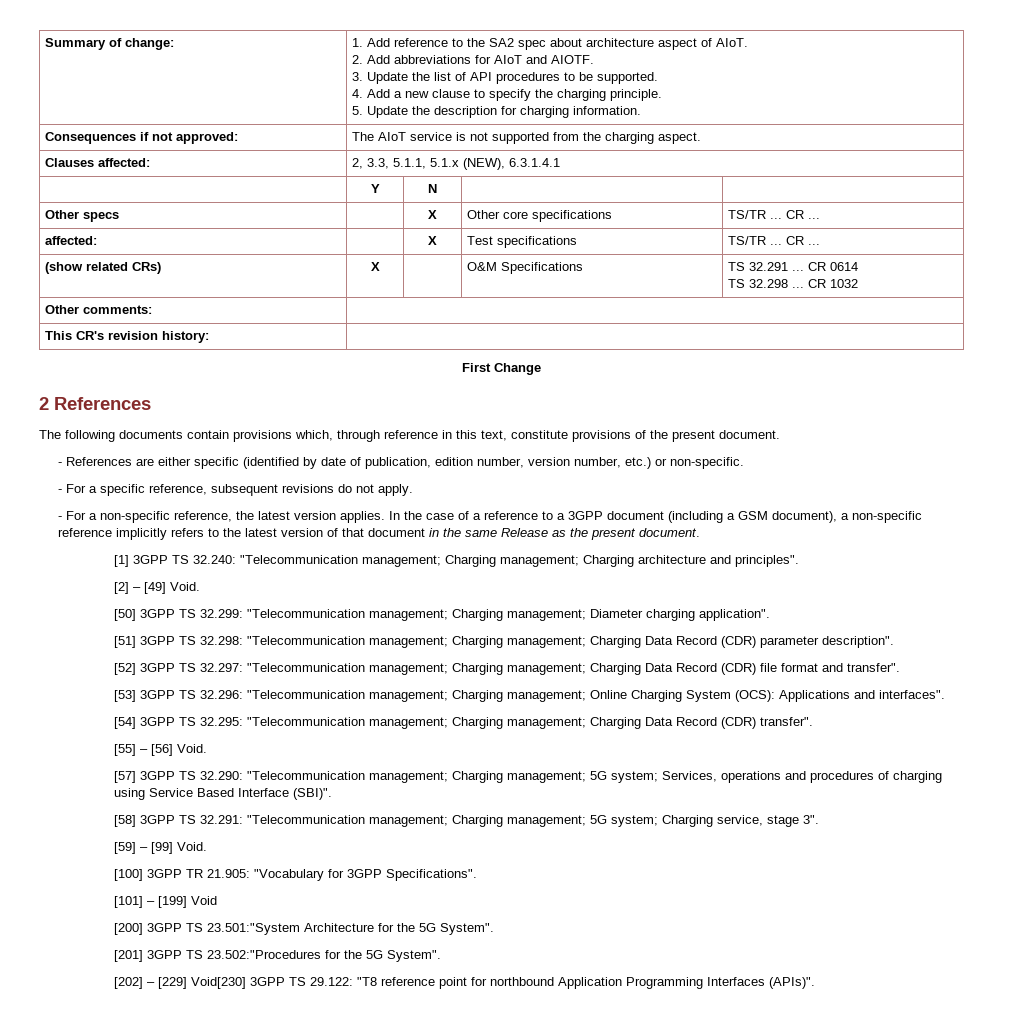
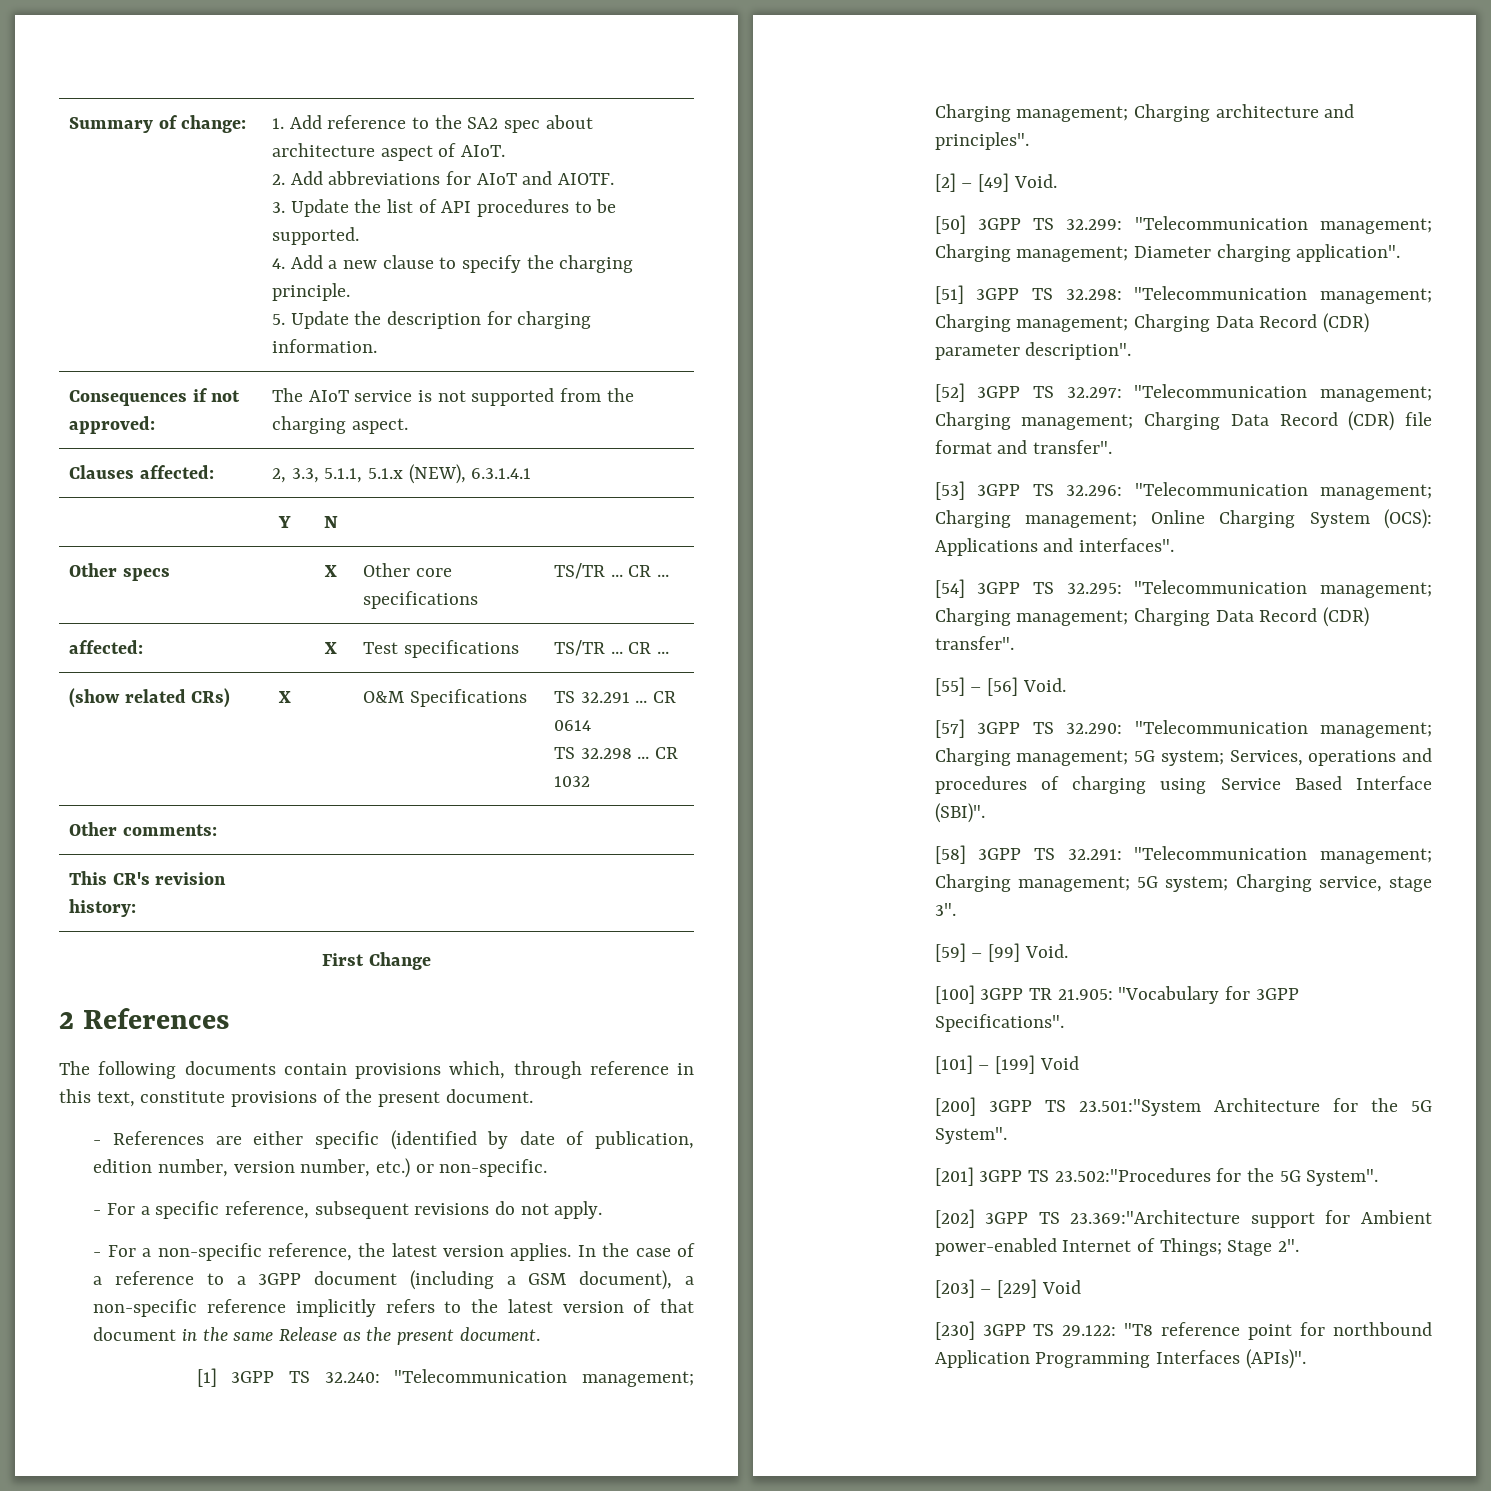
[147,977,247,989] – [229] Void[230] -> [985,1210,1432,1228] [934,1238,1299,1256] [934,1279,1081,1298] [934,1321,975,1340] 3GPP TS 23.369:"Architecture support for Ambient power-enabled Internet of Things; Stage 2". // [203] – [229] Void // [230]

